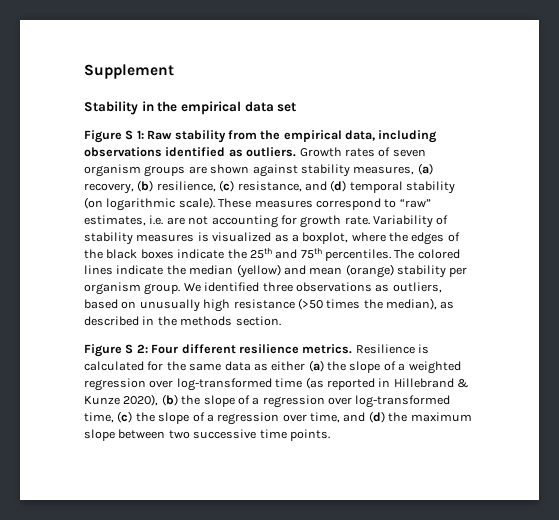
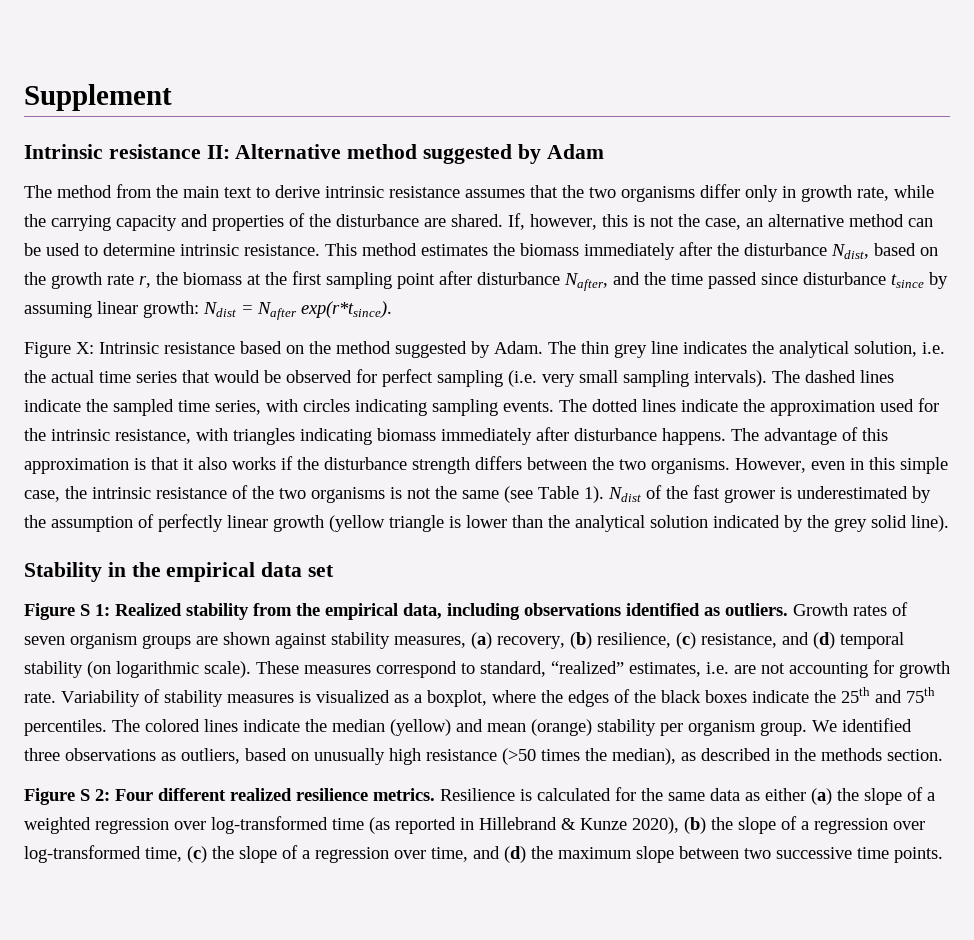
(174, 71) none -> [24,144,604,164] [24,184,934,202] [24,213,933,231] [24,242,938,260] [24,271,948,291] [24,301,392,320] [24,341,945,358] [24,369,894,387] [24,398,939,416] [24,427,888,445] [24,456,948,474] [24,485,931,503] [24,514,949,532] // Intrinsic resistance II: Alternative method suggested by Adam // The method from the main text to derive intrinsic resistance assumes that the two organisms differ only in growth rate, while the carrying capacity and properties of the disturbance are shared. If, however, this is not the case, an alternative method can be used to determine intrinsic resistance. This method estimates the biomass immediately after the disturbance Ndist, based on the growth rate r, the biomass at the first sampling point after disturbance Nafter, and the time passed since disturbance tsince by assuming linear growth: Ndist = Nafter exp(r*tsince). // Figure X: Intrinsic resistance based on the method suggested by Adam. The thin grey line indicates the analytical solution, i.e. the actual time series that would be observed for perfect sampling (i.e. very small sampling intervals). The dashed lines indicate the sampled time series, with circles indicating sampling events. The dotted lines indicate the approximation used for the intrinsic resistance, with triangles indicating biomass immediately after disturbance happens. The advantage of this approximation is that it also works if the disturbance strength differs between the two organisms. However, even in this simple case, the intrinsic resistance of the two organisms is not the same (see Table 1). Ndist of the fast grower is underestimated by the assumption of perfectly linear growth (yellow triangle is lower than the analytical solution indicated by the grey solid line).
[147,130,173,140] Raw -> [115,603,182,616] Realized
[399,199,431,208] “raw” -> [480,661,624,677] standard, “realized”
(236, 349) none -> [230,788,292,801] realized

